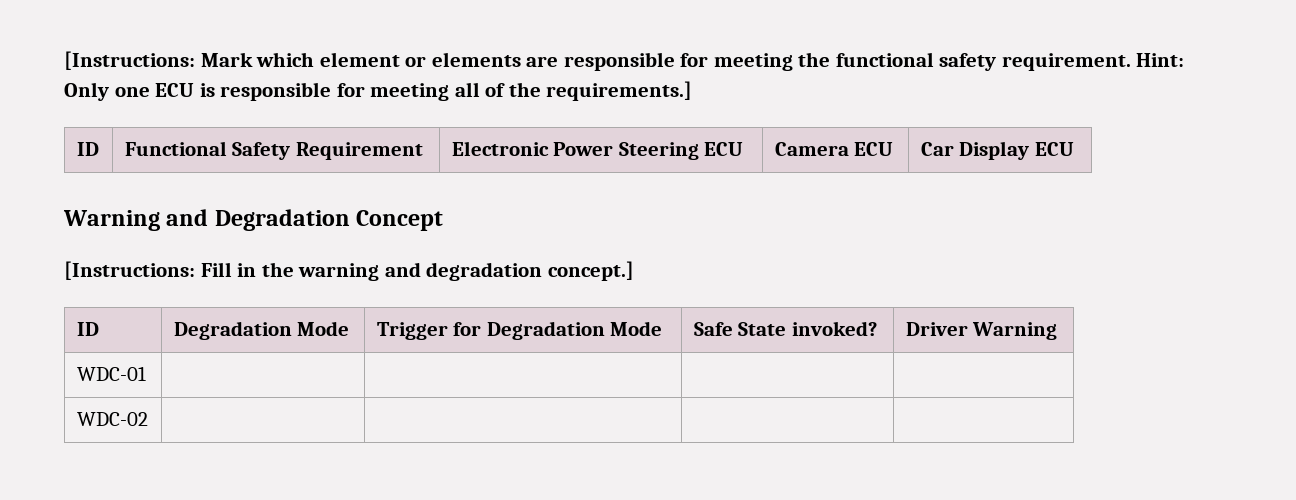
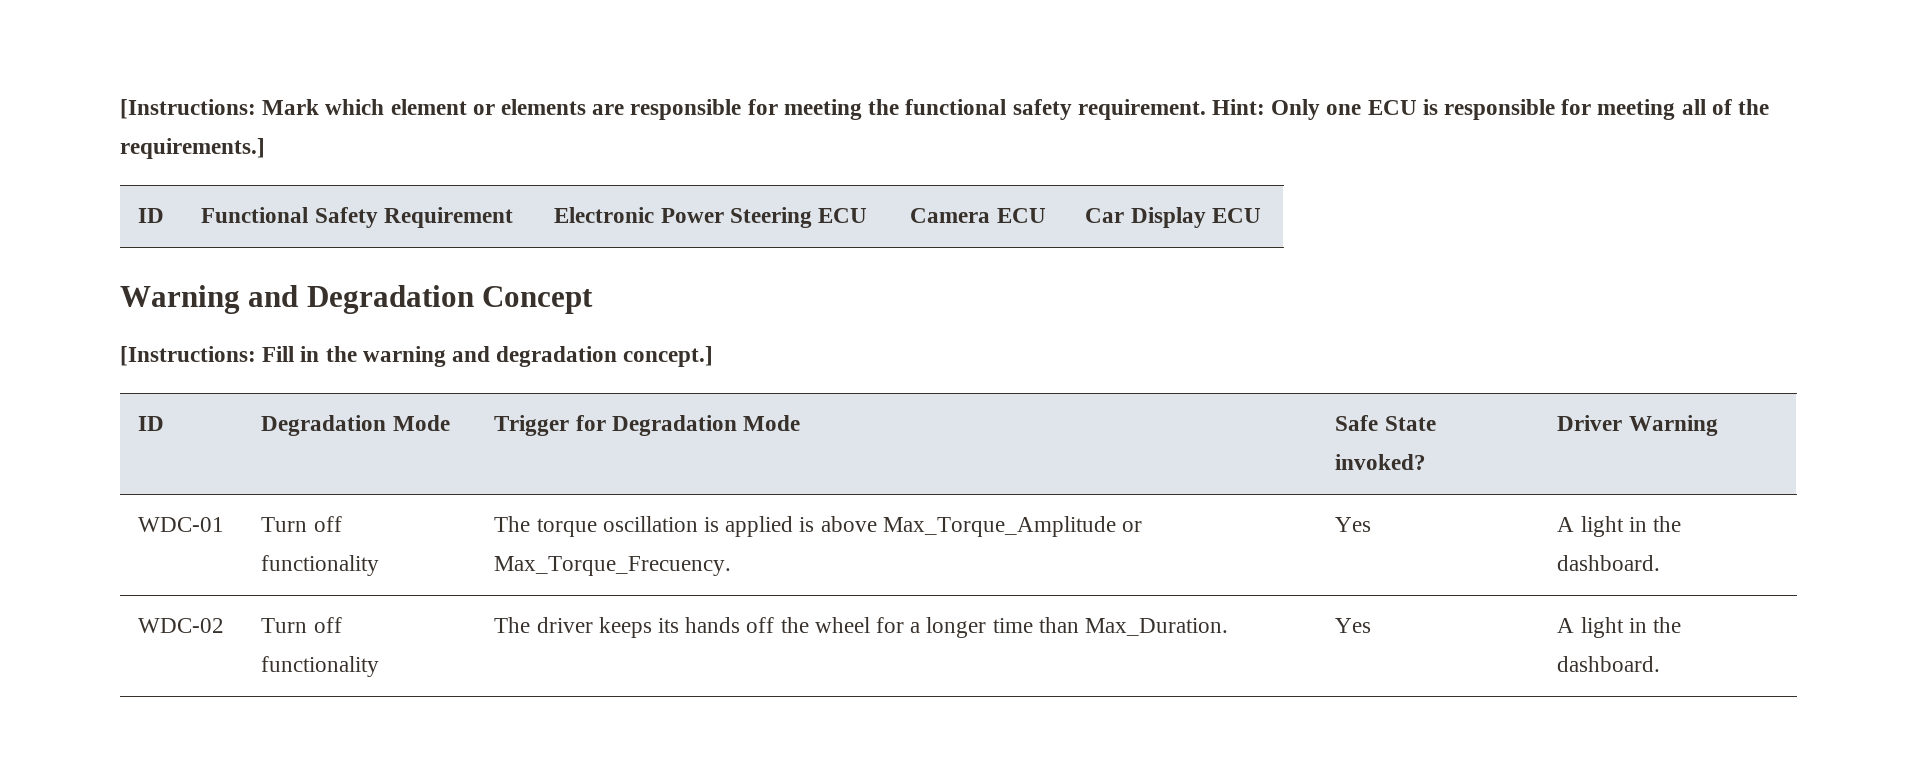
[76,412,148,426] | | | // WDC-02 | | | | -> [261,516,342,532] [261,555,380,576] [494,516,1143,537] [494,556,732,576] [1335,517,1372,532] [1557,516,1681,537] [1557,555,1661,571] [138,618,225,633] [261,617,342,633] [261,656,380,677] [494,617,1229,638] [1335,618,1372,633] [1557,617,1681,638] [1557,656,1661,672] Turn off functionality | The torque oscillation is applied is above Max_Torque_Amplitude or Max_Torque_Frecuency. | Yes | A light in the dashboard. // WDC-02 | Turn off functionality | The driver keeps its hands off the wheel for a longer time than Max_Duration. | Yes | A light in the dashboard.

